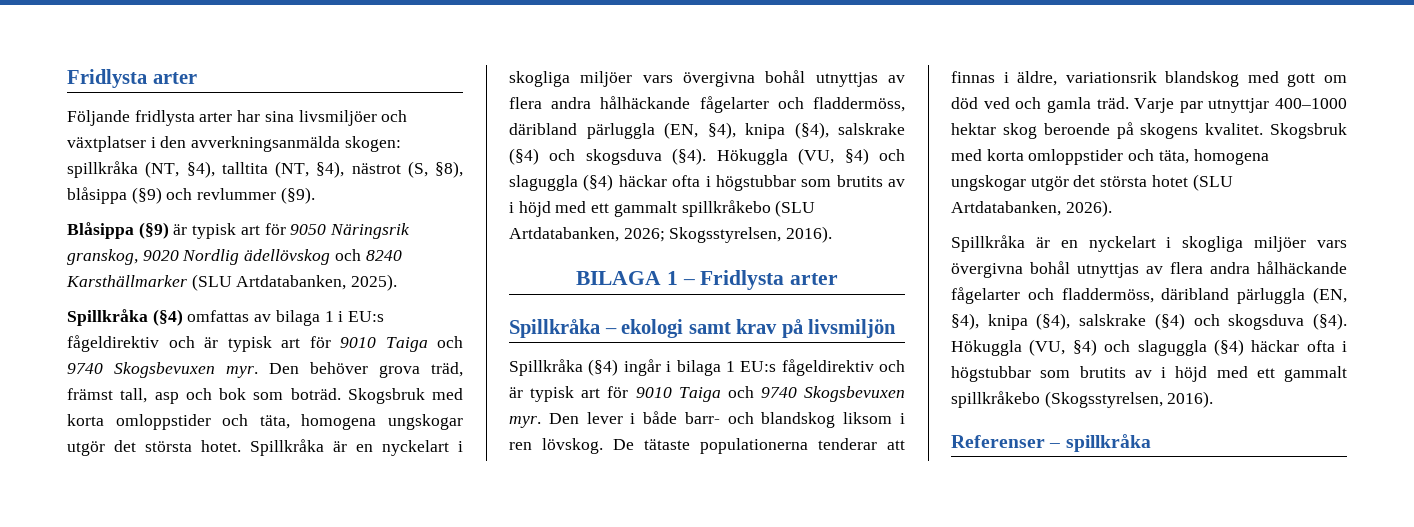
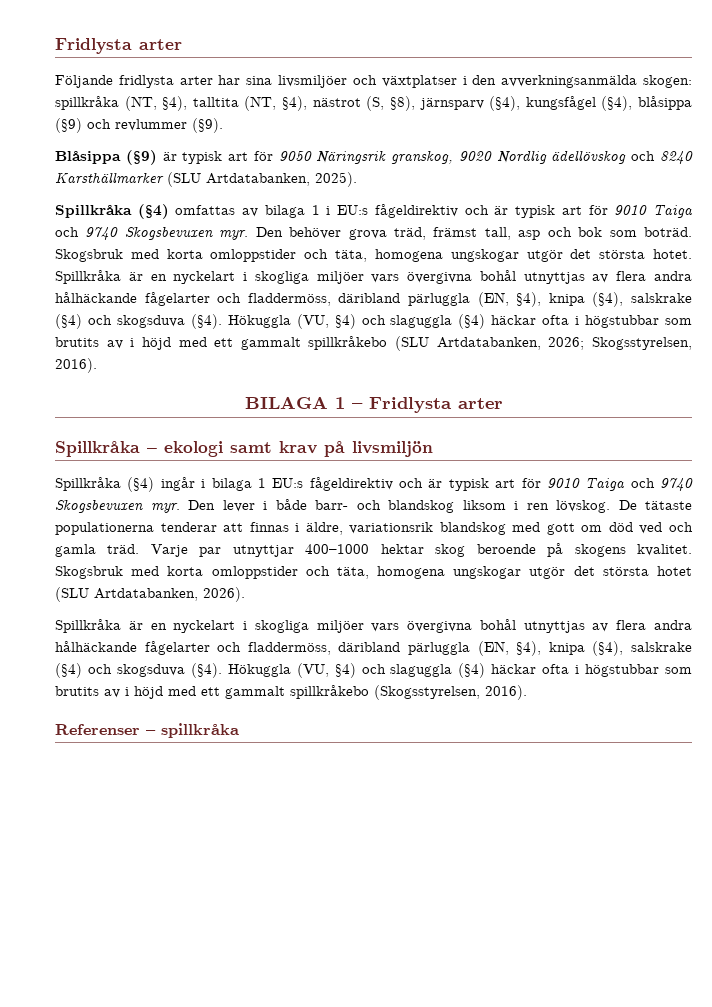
(463, 169) none -> [419,96,633,111] järnsparv (§4), kungsfågel (§4),

